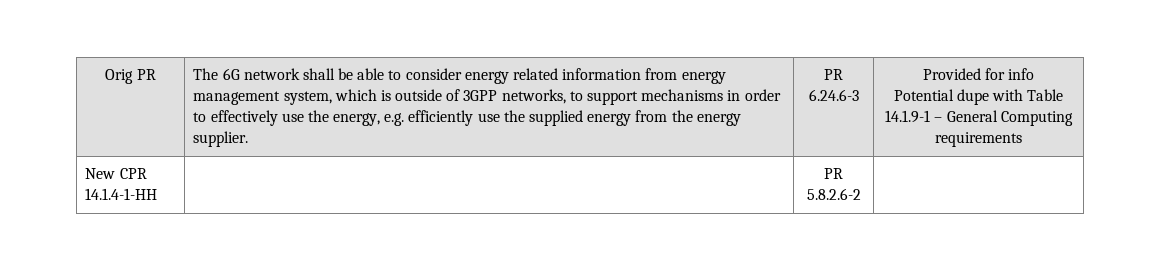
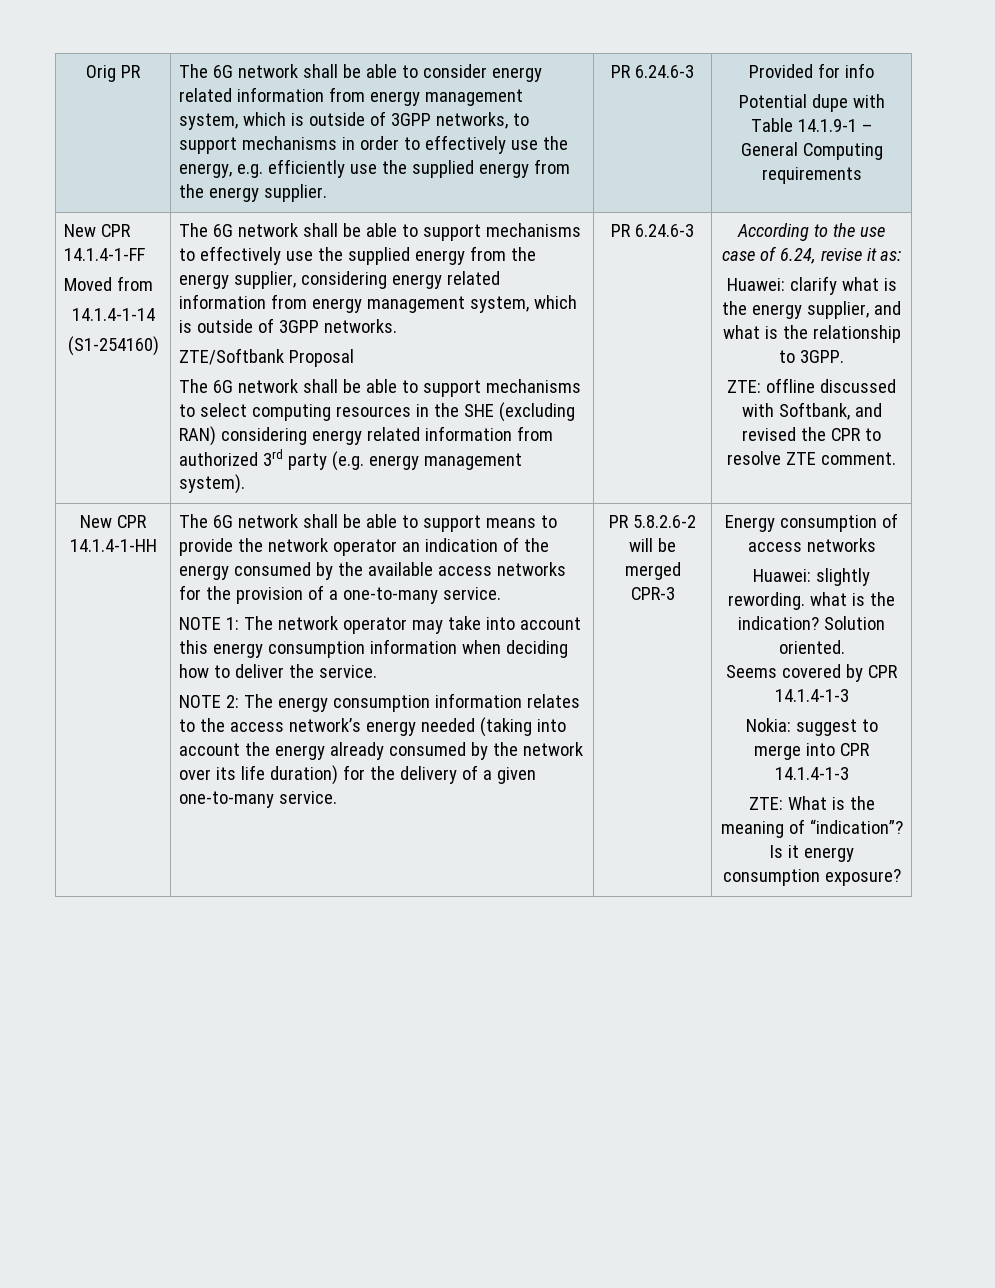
[85,188,158,200] [824,168,843,179] [806,188,861,200] 14.1.4-1-HH | | PR 5.8.2.6-2 | -> [63,248,145,261] [63,276,153,291] [71,308,155,321] [67,336,159,356] [178,223,581,241] [178,246,536,265] [178,271,500,289] [178,294,577,313] [178,318,397,333] [178,348,354,367] [178,379,581,397] [178,402,575,422] [178,426,553,446] [178,449,522,471] [178,474,245,494] [611,224,694,237] [737,223,885,241] [721,246,902,264] [726,276,897,295] [722,301,901,319] [722,325,901,343] [779,350,844,363] [727,378,896,393] [741,402,882,420] [742,427,881,441] [727,451,896,465] [80,515,147,528] [69,539,157,552] [178,514,557,532] [178,537,549,556] [178,562,566,580] [178,585,501,604] [178,616,581,634] [178,639,568,658] [178,664,377,678] [178,693,580,712] [178,717,566,737] [178,742,583,760] [178,765,536,785] [178,791,337,808] [609,515,696,528] [629,538,676,552] [624,562,681,580] [630,587,675,600] [725,513,898,532] [747,538,876,552] [753,568,870,586] [728,592,895,610] [738,616,885,630] [778,640,845,654] [726,664,898,682] [774,689,849,702] [745,718,878,736] [754,743,870,760] [774,767,849,780] [748,796,875,810] [720,819,903,838] [769,845,854,862] [722,869,901,886] 14.1.4-1-FF // Moved from // 14.1.4-1-14 // (S1-254160) | The 6G network shall be able to support mechanisms to effectively use the supplied energy from the energy supplier, considering energy related information from energy management system, which is outside of 3GPP networks. // ZTE/Softbank Proposal // The 6G network shall be able to support mechanisms to select computing resources in the SHE (excluding RAN) considering energy related information from authorized 3rd party (e.g. energy management system). | PR 6.24.6-3 | According to the use case of 6.24, revise it as: // Huawei: clarify what is the energy supplier, and what is the relationship to 3GPP. // ZTE: offline discussed with Softbank, and revised the CPR to resolve ZTE comment. // New CPR 14.1.4-1-HH | The 6G network shall be able to support means to provide the network operator an indication of the energy consumed by the available access networks for the provision of a one-to-many service. // NOTE 1: The network operator may take into account this energy consumption information when deciding how to deliver the service. // NOTE 2: The energy consumption information relates to the access network’s energy needed (taking into account the energy already consumed by the network over its life duration) for the delivery of a given one-to-many service. | PR 5.8.2.6-2 will be merged CPR-3 | Energy consumption of access networks // Huawei: slightly rewording. what is the indication? Solution oriented. // Seems covered by CPR 14.1.4-1-3 // Nokia: suggest to merge into CPR 14.1.4-1-3 // ZTE: What is the meaning of “indication”? Is it energy consumption exposure?

